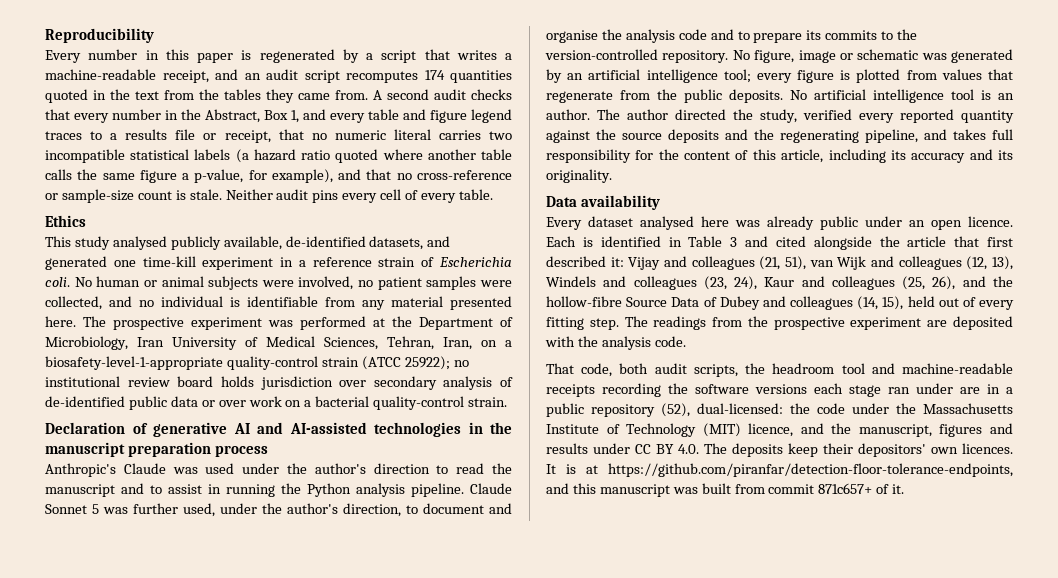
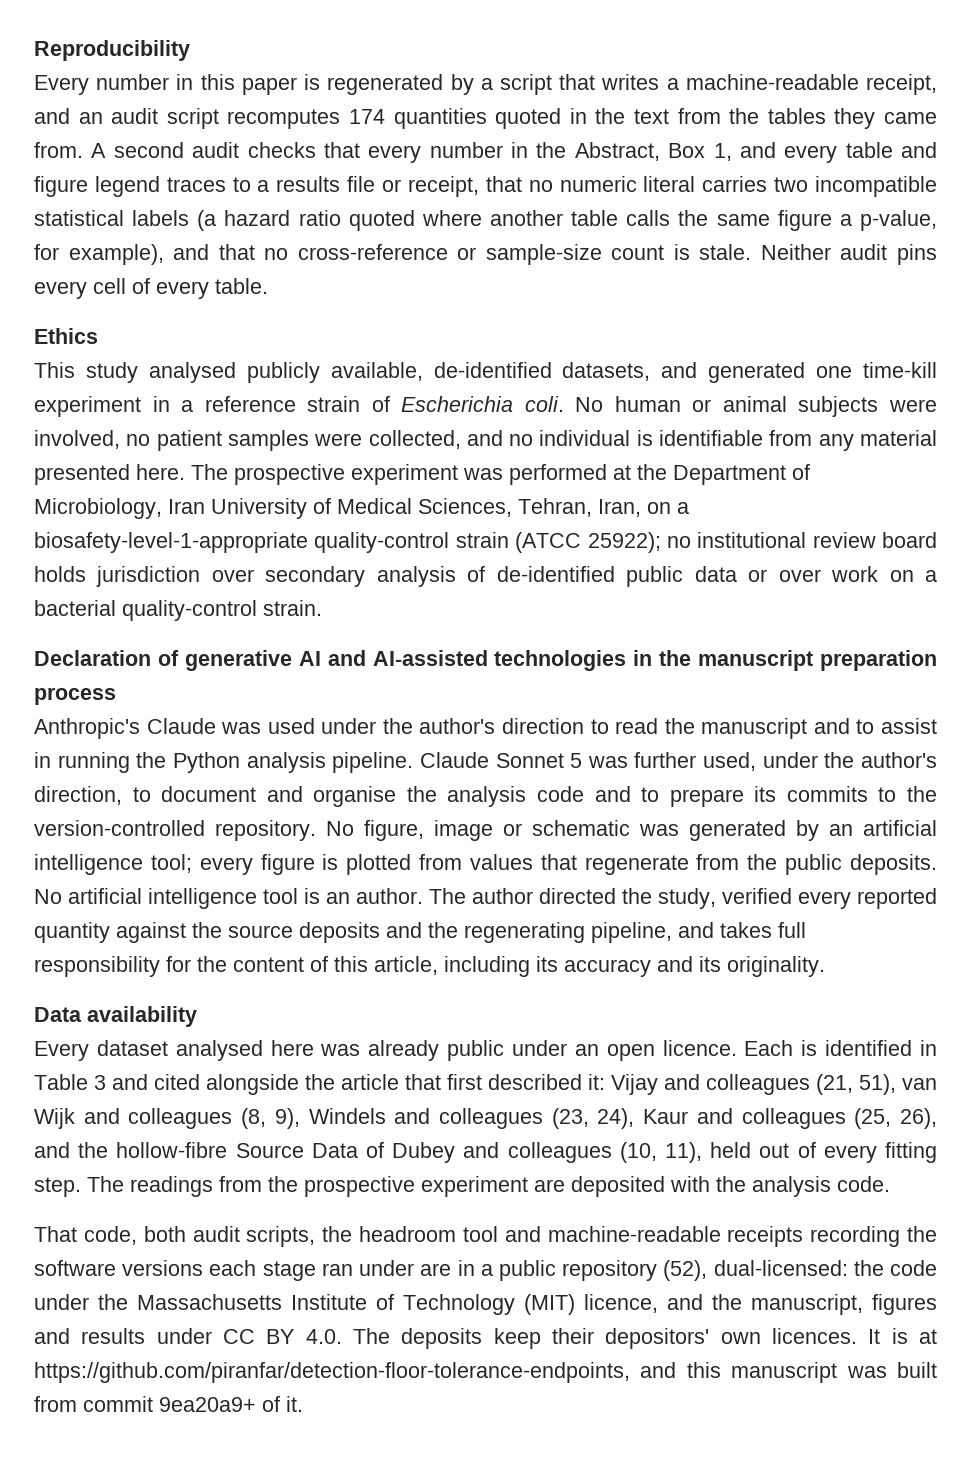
[966,256,1014,270] (12, 13), -> [241,1108,300,1129] (8, 9),
[857,296,904,310] (14, 15), -> [619,1142,702,1163] (10, 11),
[818,483,873,494] 871c657+ -> [159,1397,256,1412] 9ea20a9+

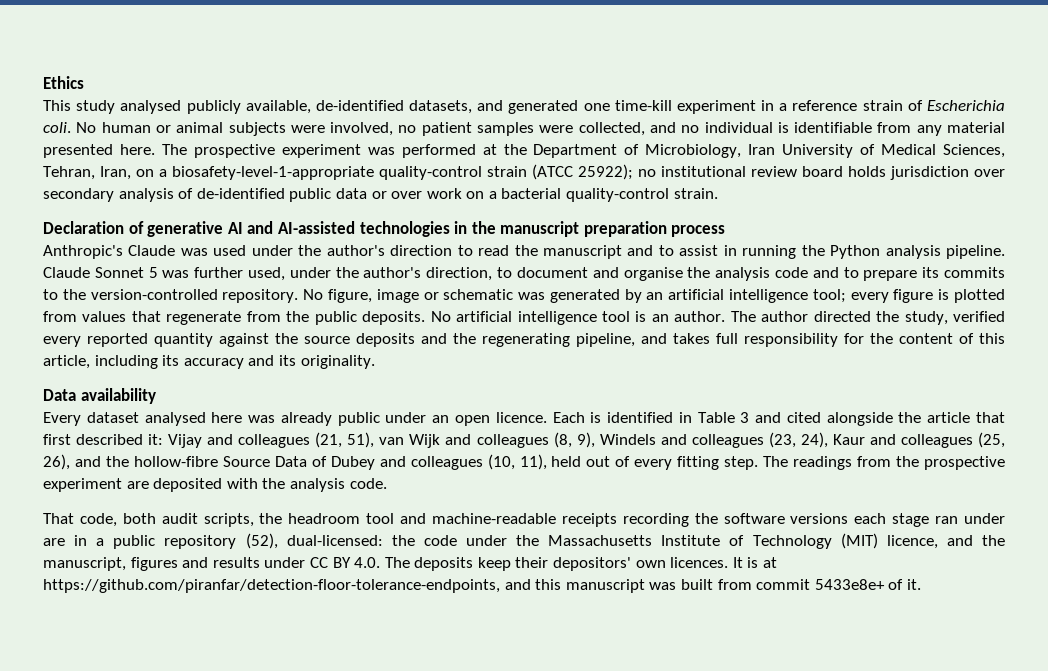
[34,40,190,61] [34,74,937,95] [34,108,938,129] [34,142,937,163] [34,176,938,197] [34,210,937,231] [34,244,938,265] [34,278,268,299] Reproducibility // Every number in this paper is regenerated by a script that writes a machine-readable receipt, and an audit script recomputes 174 quantities quoted in the text from the tables they came from. A second audit checks that every number in the Abstract, Box 1, and every table and figure legend traces to a results file or receipt, that no numeric literal carries two incompatible statistical labels (a hazard ratio quoted where another table calls the same figure a p-value, for example), and that no cross-reference or sample-size count is stale. Neither audit pins every cell of every table. // -> (43, 82) none
[159,1397,256,1412] 9ea20a9+ -> [814,579,885,590] 5433e8e+

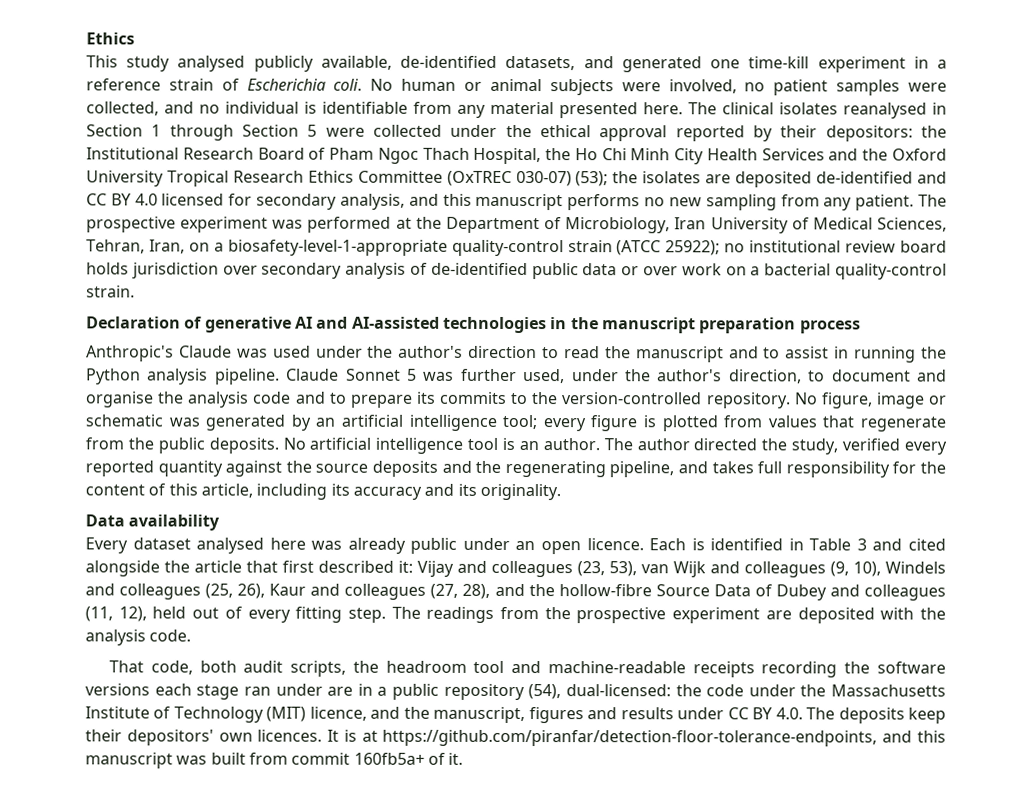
(187, 149) none -> [722,102,947,119] [86,124,948,142] [86,147,947,165] [86,170,947,188] [86,193,948,211] clinical isolates reanalysed in Section 1 through Section 5 were collected under the ethical approval reported by their depositors: the Institutional Research Board of Pham Ngoc Thach Hospital, the Ho Chi Minh City Health Services and the Oxford University Tropical Research Ethics Committee (OxTREC 030-07) (53); the isolates are deposited de-identified and CC BY 4.0 licensed for secondary analysis, and this manuscript performs no new sampling from any patient. The
[315,432,375,448] (21, 51), -> [577,561,637,577] (23, 53),
[553,432,595,448] (8, 9), -> [830,561,881,577] (9, 10),
[768,432,1005,448] [43,454,70,470] (23, 24), Kaur and colleagues (25, 26), -> [205,583,491,600] (25, 26), Kaur and colleagues (27, 28),
[487,454,547,470] (10, 11), -> [85,606,147,622] (11, 12),
[245,533,278,549] (52), -> [528,684,562,700] (54),
[814,579,885,590] 5433e8e+ -> [353,752,425,765] 160fb5a+

